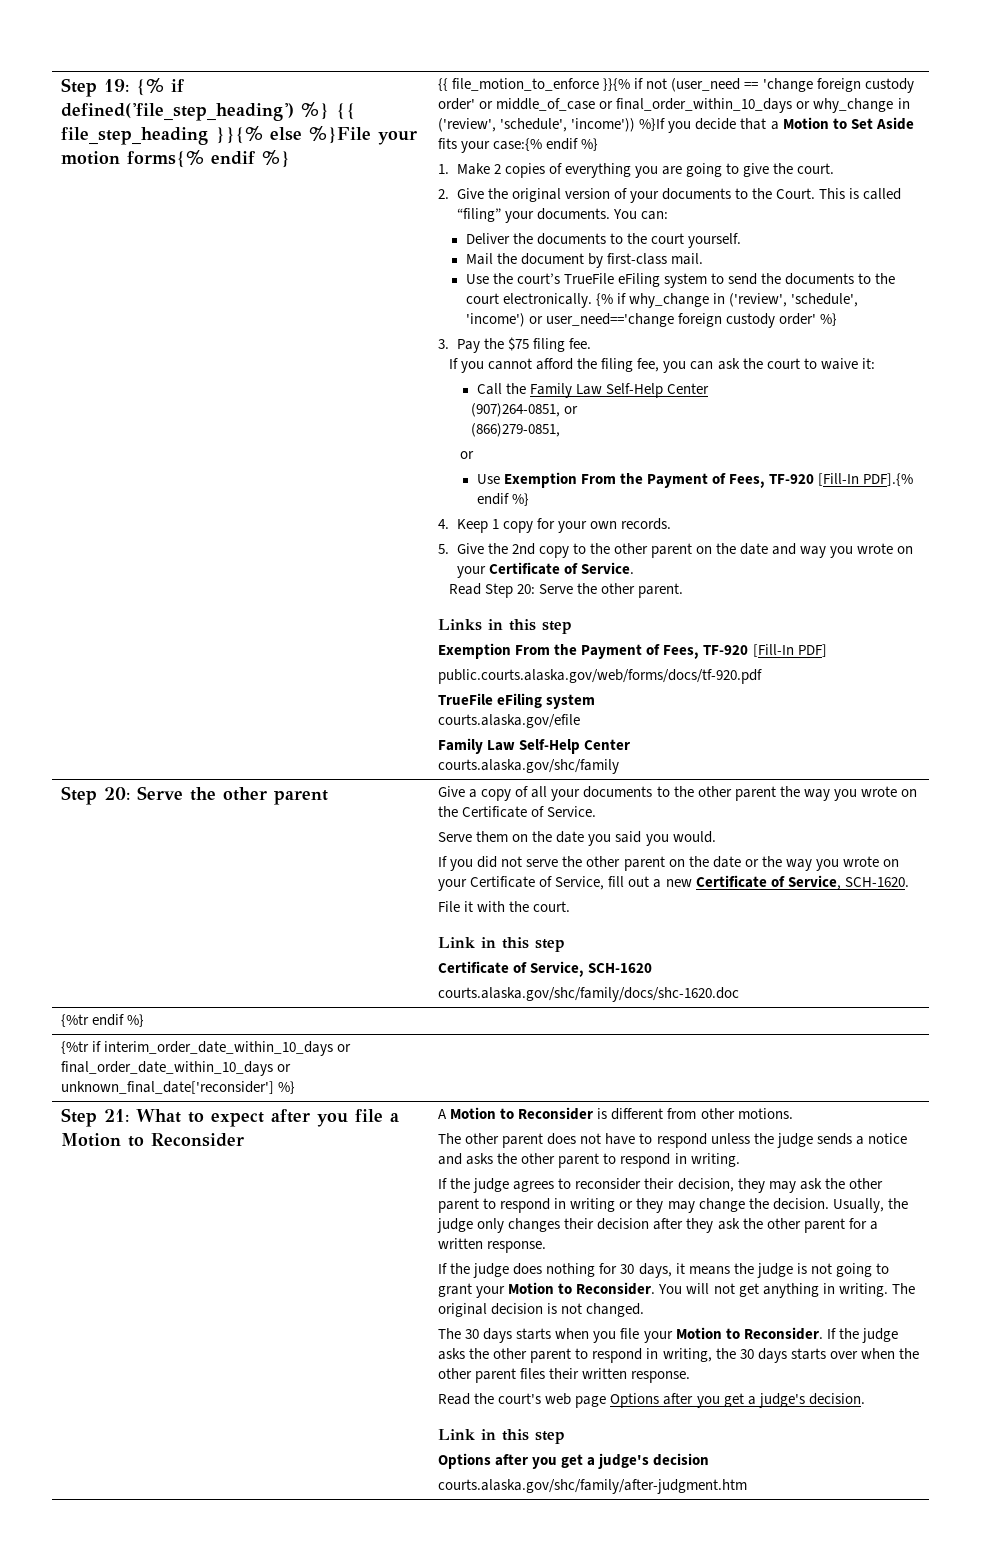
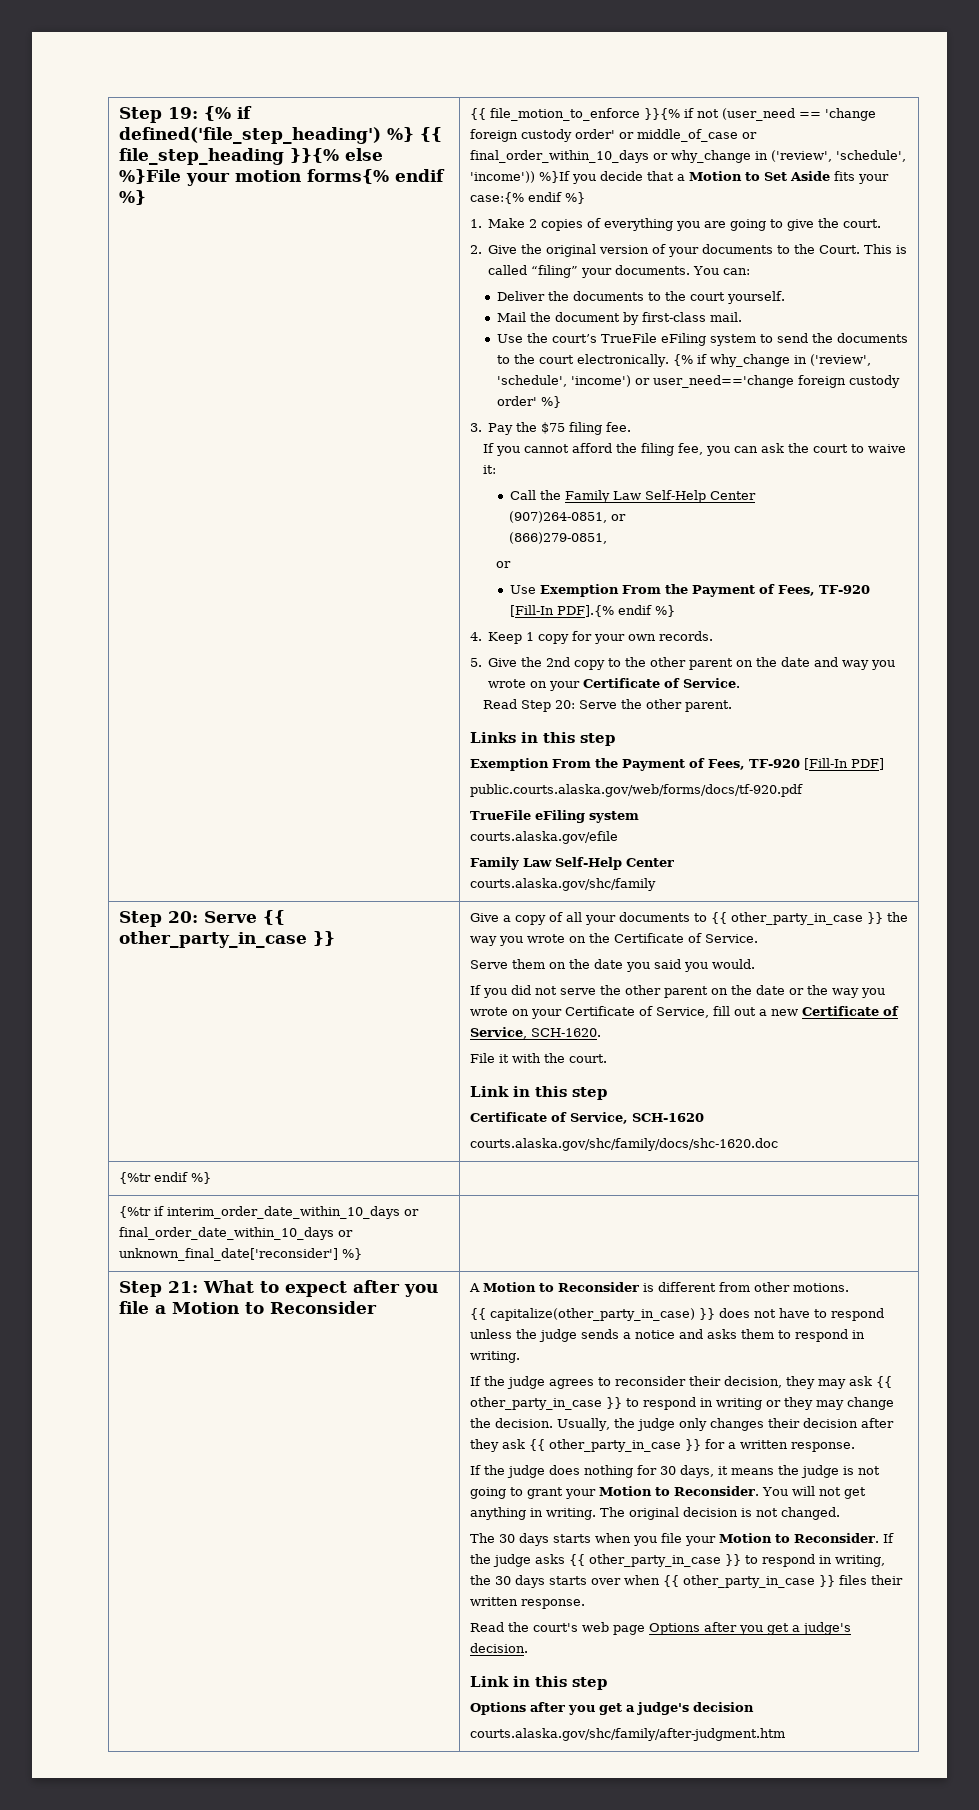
[190,787,329,805] the other parent -> [262,910,285,925] [118,931,335,948] {{ other_party_in_case }}
[673,786,776,801] the other parent -> [710,912,883,925] {{ other_party_in_case }}
[438,1133,544,1148] The other parent -> [469,1308,715,1321] {{ capitalize(other_party_in_case) }}
[497,1153,600,1168] the other parent -> [740,1329,774,1339] them
[824,1178,883,1189] [438,1198,480,1213] the other parent -> [875,1376,892,1388] [469,1397,622,1410] {{ other_party_in_case }}
[742,1218,845,1233] the other parent -> [528,1439,701,1452] {{ other_party_in_case }}
[469,1348,572,1363] the other parent -> [568,1554,741,1567] {{ other_party_in_case }}
[898,1348,919,1359] [438,1368,517,1383] the other parent -> [662,1575,835,1588] {{ other_party_in_case }}

